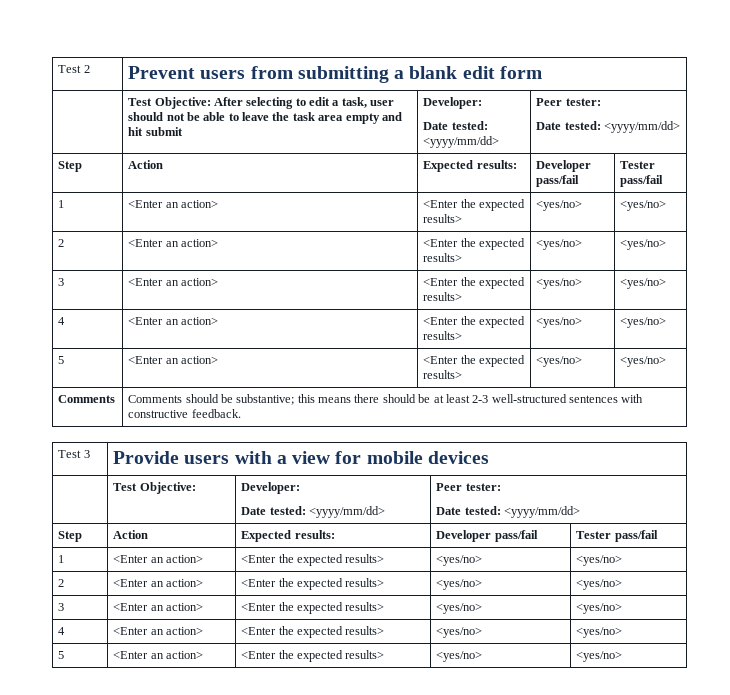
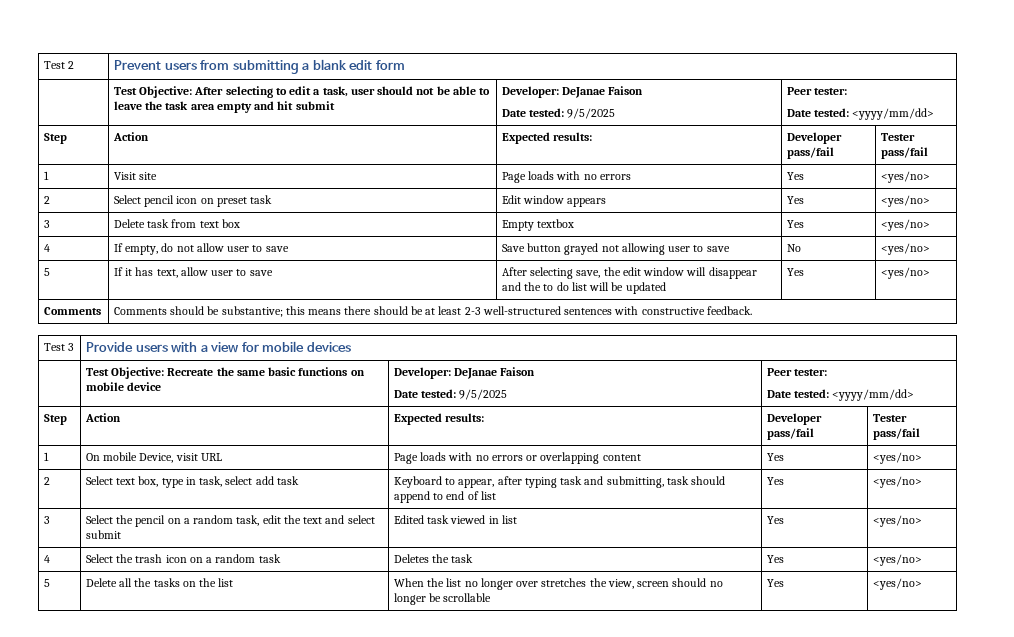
[423,121,488,130] [423,136,500,148] // Date tested: <yyyy/mm/dd> -> [562,86,644,98] [502,108,616,119] DeJanae Faison // Date tested: 9/5/2025
[128,200,218,208] [423,199,525,211] [423,214,463,223] [536,200,583,211] [620,200,667,211] [58,239,65,247] [128,239,218,247] [423,238,525,250] [423,253,463,262] [536,239,583,250] [620,239,667,250] [58,278,65,286] [128,278,218,286] [423,277,525,289] [423,292,463,301] [536,278,583,289] [620,278,667,289] [58,317,66,325] [128,317,218,325] [423,316,525,328] [423,331,463,340] [536,317,583,328] [620,317,667,328] [58,356,65,364] [128,356,218,364] [423,355,525,367] [423,370,463,379] [536,356,583,367] <Enter an action> | <Enter the expected results> | <yes/no> | <yes/no> // 2 | <Enter an action> | <Enter the expected results> | <yes/no> | <yes/no> // 3 | <Enter an action> | <Enter the expected results> | <yes/no> | <yes/no> // 4 | <Enter an action> | <Enter the expected results> | <yes/no> | <yes/no> // 5 | <Enter an action> | <Enter the expected results> | <yes/no> -> [114,172,158,180] [502,171,631,183] [787,172,805,180] [881,171,931,183] [44,196,51,204] [114,195,273,207] [502,195,607,207] [787,196,805,204] [881,195,931,207] [44,220,51,228] [114,219,240,228] [502,219,575,231] [787,220,805,228] [881,219,931,231] [44,244,51,252] [114,243,289,255] [502,243,730,255] [787,244,802,252] [881,243,931,255] [44,268,51,276] [114,267,273,278] [502,267,757,279] [502,282,666,294] [787,268,805,276] Visit site | Page loads with no errors | Yes | <yes/no> // 2 | Select pencil icon on preset task | Edit window appears | Yes | <yes/no> // 3 | Delete task from text box | Empty textbox | Yes | <yes/no> // 4 | If empty, do not allow user to save | Save button grayed not allowing user to save | No | <yes/no> // 5 | If it has text, allow user to save | After selecting save, the edit window will disappear and the to do list will be updated | Yes
[241,482,301,494] [241,506,385,518] | Developer: // Date tested: <yyyy/mm/dd> -> [167,367,365,376] [86,382,162,391] [394,367,536,379] [394,389,508,400] Recreate the same basic functions on mobile device | Developer: DeJanae Faison // Date tested: 9/5/2025
[113,555,203,563] [241,554,385,566] [436,555,483,566] [576,555,623,566] [58,579,65,587] [113,579,203,587] [241,578,385,590] [436,579,483,590] [576,579,623,590] [58,603,65,611] [113,603,203,611] [241,602,385,614] [436,603,483,614] [576,603,623,614] [58,627,66,635] [113,627,203,635] [241,626,385,638] [436,627,483,638] [576,627,623,638] [58,651,65,659] [113,651,203,659] [241,650,385,662] [436,651,483,662] [576,651,623,662] <Enter an action> | <Enter the expected results> | <yes/no> | <yes/no> // 2 | <Enter an action> | <Enter the expected results> | <yes/no> | <yes/no> // 3 | <Enter an action> | <Enter the expected results> | <yes/no> | <yes/no> // 4 | <Enter an action> | <Enter the expected results> | <yes/no> | <yes/no> // 5 | <Enter an action> | <Enter the expected results> | <yes/no> | <yes/no> -> [86,452,222,463] [394,452,641,464] [767,453,785,461] [873,452,923,464] [44,477,51,485] [86,476,299,488] [394,476,726,488] [394,491,496,503] [767,477,785,485] [873,476,923,488] [44,516,51,524] [86,515,375,527] [86,530,122,539] [394,515,517,524] [767,516,785,524] [873,515,923,527] [44,555,51,563] [86,554,281,563] [394,554,474,563] [767,555,785,563] [873,554,923,566] [44,579,51,587] [86,578,234,587] [394,578,723,590] [394,593,492,605] [767,579,785,587] [873,578,923,590] On mobile Device, visit URL | Page loads with no errors or overlapping content | Yes | <yes/no> // 2 | Select text box, type in task, select add task | Keyboard to appear, after typing task and submitting, task should append to end of list | Yes | <yes/no> // 3 | Select the pencil on a random task, edit the text and select submit | Edited task viewed in list | Yes | <yes/no> // 4 | Select the trash icon on a random task | Deletes the task | Yes | <yes/no> // 5 | Delete all the tasks on the list | When the list no longer over stretches the view, screen should no longer be scrollable | Yes | <yes/no>

